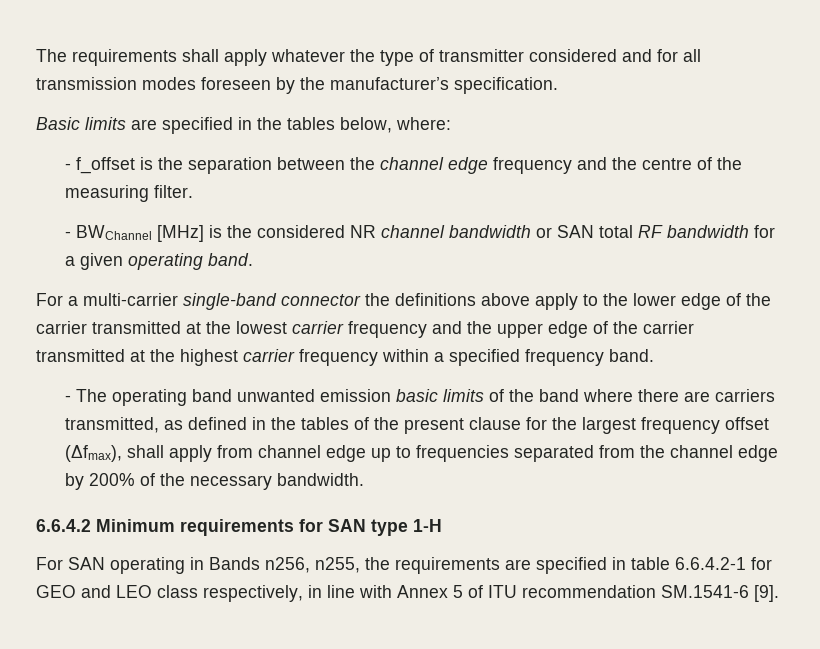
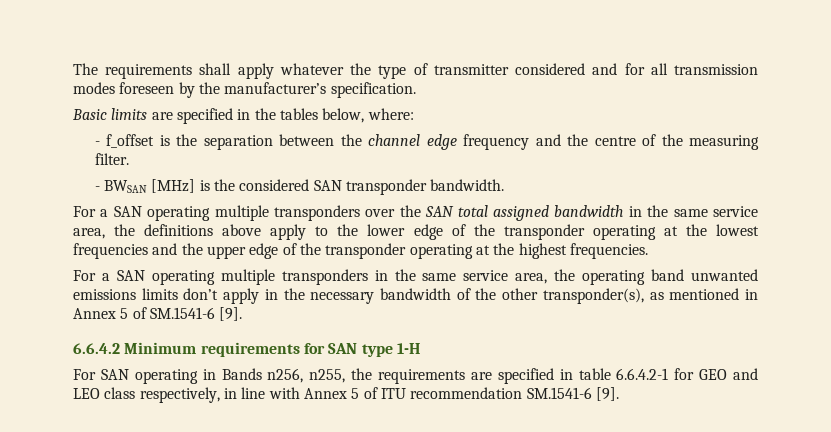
[76,225,153,240] BWChannel -> [104,180,148,193] BWSAN
[350,225,776,238] [65,253,254,270] [36,293,361,310] NR channel bandwidth or SAN total RF bandwidth for a given operating band. // For a multi-carrier single-band connector -> [313,179,505,195] [73,205,758,221] [73,228,105,239] SAN transponder bandwidth. // For a SAN operating multiple transponders over the SAN total assigned bandwidth in the same service area,
[36,321,181,334] carrier transmitted -> [503,224,656,240] transponder operating
[292,321,427,338] carrier frequency -> [73,243,148,259] frequencies
[643,321,694,334] [36,349,125,362] carrier transmitted -> [325,243,473,259] transponder operating
[243,349,654,366] [65,389,776,406] [65,417,770,434] [65,445,779,462] [65,473,365,490] carrier frequency within a specified frequency band. // - The operating band unwanted emission basic limits of the band where there are carriers transmitted, as defined in the tables of the present clause for the largest frequency offset (Δfmax), shall apply from channel edge up to frequencies separated from the channel edge by 200% of the necessary bandwidth. -> [569,243,648,259] [73,269,759,285] [73,288,758,304] [73,307,243,321] frequencies. // For a SAN operating multiple transponders in the same service area, the operating band unwanted emissions limits don’t apply in the necessary bandwidth of the other transponder(s), as mentioned in Annex 5 of SM.1541-6 [9].

